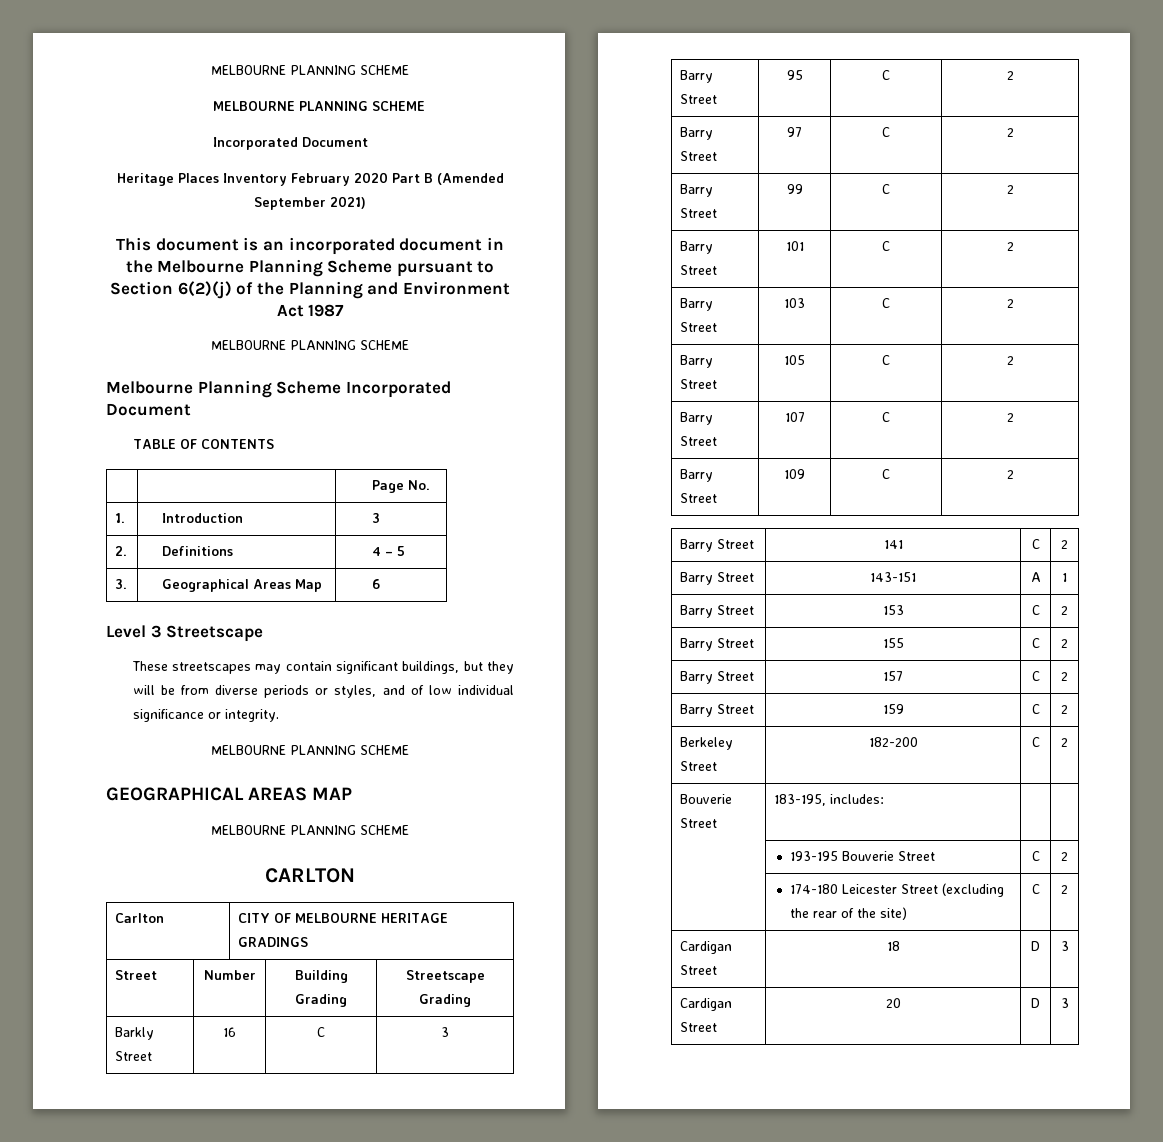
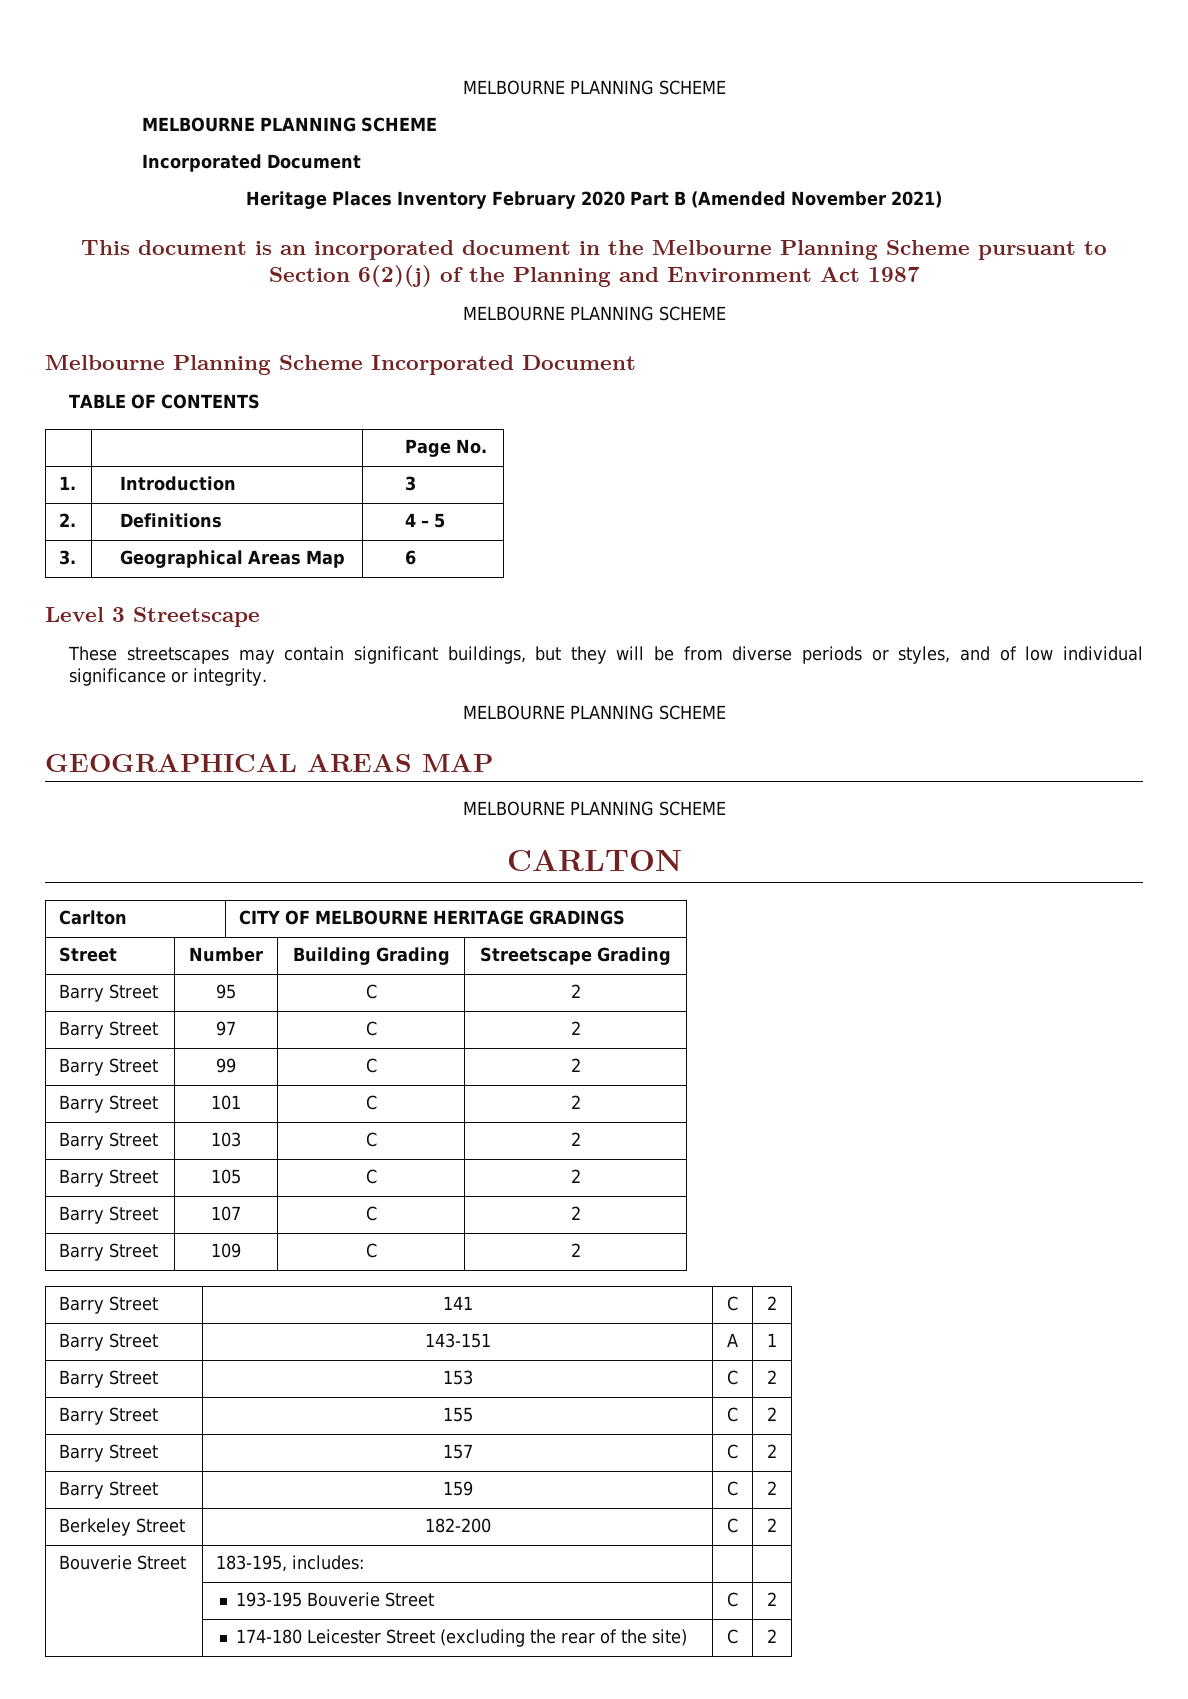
[254,197,326,210] September -> [790,191,886,206] November
[115,1027,155,1040] [115,1051,153,1061] [223,1027,236,1037] [317,1027,325,1037] [441,1027,449,1037] // Barkly Street | 16 | C | 3 -> (671, 956) none
[680,941,733,954] [680,965,718,975] [886,941,900,951] [1031,941,1040,951] [1060,941,1069,951] [680,998,733,1011] [680,1022,718,1032] [885,998,901,1008] [1031,998,1040,1008] [1060,998,1069,1008] // Cardigan Street | 18 | D | 3 // Cardigan Street | 20 | D | 3 -> (777, 1636) none

